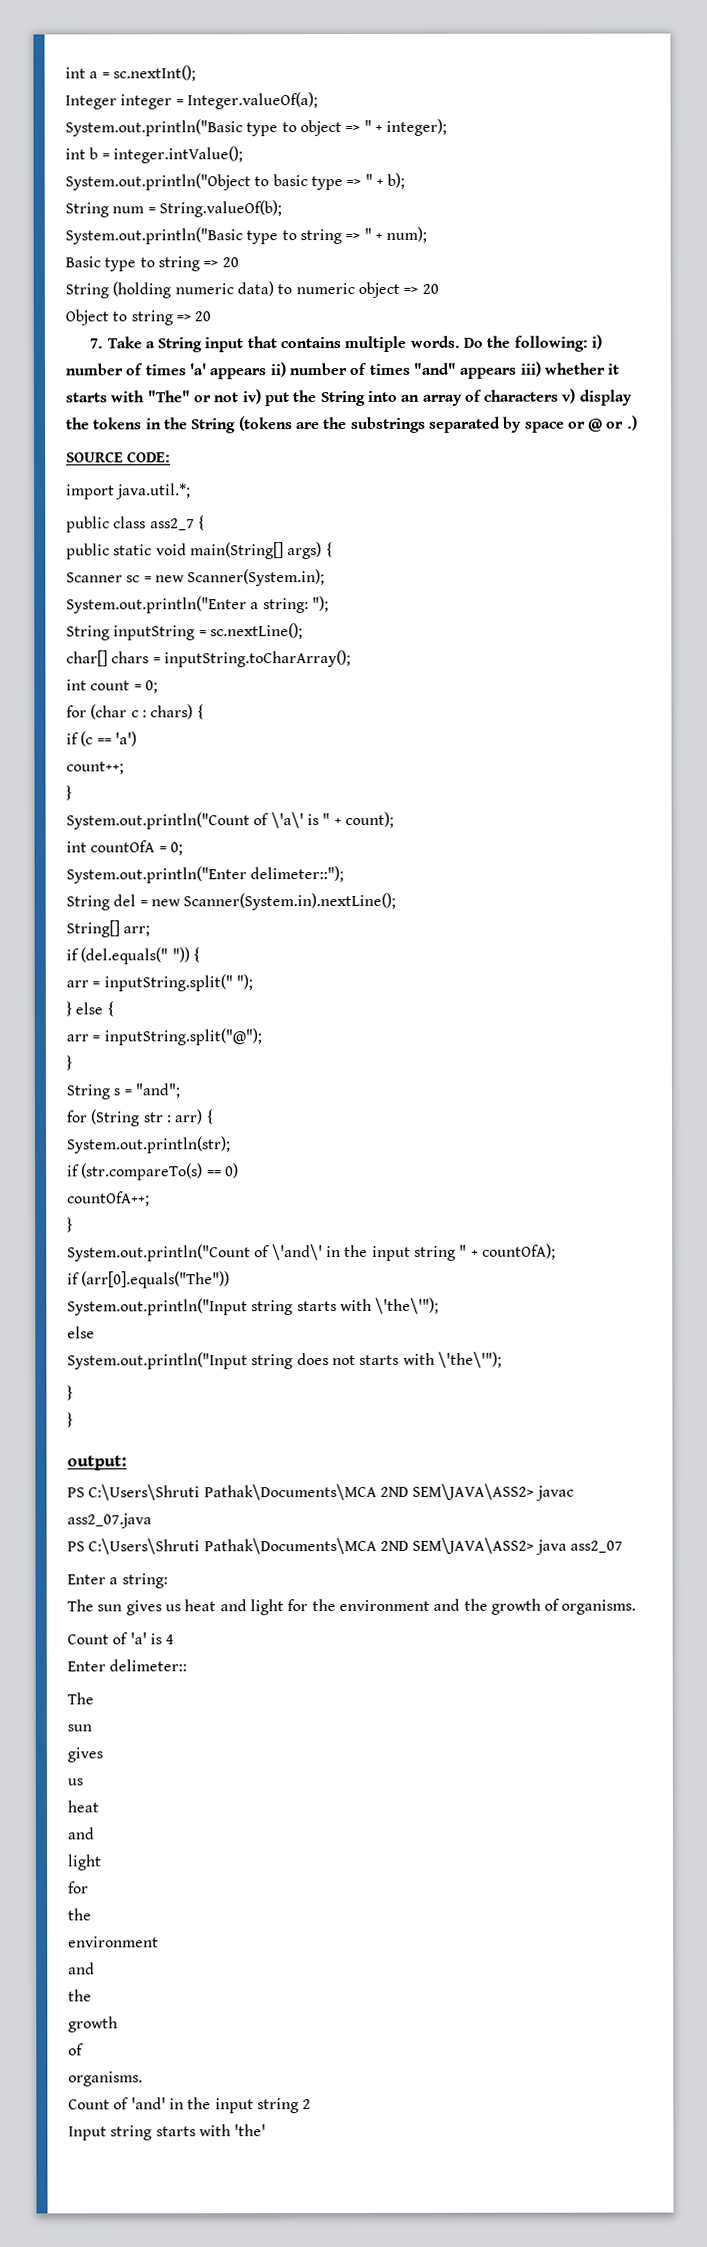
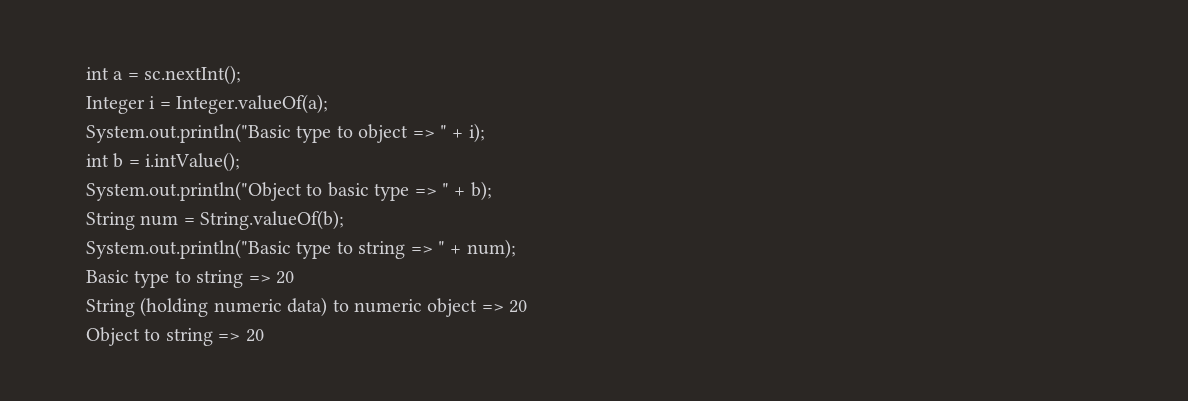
[120,94,173,110] integer -> [149,96,156,109] i
[386,118,448,136] integer); -> [468,123,485,143] i);
[112,146,243,164] integer.intValue(); -> [145,152,241,172] i.intValue();
[89,334,603,353] [65,361,620,380] [65,388,632,407] [66,415,638,434] [66,451,172,463] [66,483,192,500] [66,515,205,533] [66,542,333,560] [66,569,326,587] [66,596,329,614] [66,623,303,641] [66,650,351,668] [66,679,158,694] [66,704,204,720] [66,731,137,747] [66,761,124,775] [66,785,72,801] [66,811,394,830] [66,840,183,856] [66,866,345,884] [66,892,397,911] [66,920,151,938] [66,947,200,965] [66,974,253,992] [66,1001,114,1017] [66,1028,262,1046] [66,1055,72,1071] [66,1083,180,1100] [66,1109,214,1127] [67,1136,231,1154] [67,1163,239,1181] [67,1191,150,1207] [67,1217,73,1233] [67,1243,556,1262] [67,1271,231,1289] [67,1297,440,1316] [67,1326,95,1339] [67,1351,502,1370] [67,1385,73,1401] [67,1412,73,1428] [67,1455,127,1471] [67,1483,574,1501] [67,1513,152,1529] [67,1537,623,1555] [67,1573,168,1589] [67,1598,637,1616] [67,1632,175,1645] [67,1659,188,1672] [67,1692,94,1705] [67,1724,92,1732] [67,1747,103,1763] [67,1778,83,1786] [67,1800,99,1813] [67,1827,94,1840] [68,1854,102,1871] [68,1881,89,1894] [68,1908,92,1921] [68,1936,159,1948] [68,1962,95,1975] [68,1989,92,2002] [68,2016,118,2033] [68,2043,84,2056] [68,2071,143,2087] [68,2097,312,2114] [68,2124,267,2141] // 7. Take a String input that contains multiple words. Do the following: i) number of times 'a' appears ii) number of times "and" appears iii) whether it starts with "The" or not iv) put the String into an array of characters v) display the tokens in the String (tokens are the substrings separated by space or @ or .) // SOURCE CODE: // import java.util.*; // public class ass2_7 { // public static void main(String[] args) { // Scanner sc = new Scanner(System.in); // System.out.println("Enter a string: "); // String inputString = sc.nextLine(); // char[] chars = inputString.toCharArray(); // int count = 0; // for (char c : chars) { // if (c == 'a') // count++; // } // System.out.println("Count of \'a\' is " + count); // int countOfA = 0; // System.out.println("Enter delimeter::"); // String del = new Scanner(System.in).nextLine(); // String[] arr; // if (del.equals(" ")) { // arr = inputString.split(" "); // } else { // arr = inputString.split("@"); // } // String s = "and"; // for (String str : arr) { // System.out.println(str); // if (str.compareTo(s) == 0) // countOfA++; // } // System.out.println("Count of \'and\' in the input string " + countOfA); // if (arr[0].equals("The")) // System.out.println("Input string starts with \'the\'"); // else // System.out.println("Input string does not starts with \'the\'"); // } // } // output: // PS C:\Users\Shruti Pathak\Documents\MCA 2ND SEM\JAVA\ASS2> javac ass2_07.java // PS C:\Users\Shruti Pathak\Documents\MCA 2ND SEM\JAVA\ASS2> java ass2_07 // Enter a string: // The sun gives us heat and light for the environment and the growth of organisms. // Count of 'a' is 4 // Enter delimeter:: // The // sun // gives // us // heat // and // light // for // the // environment // and // the // growth // of // organisms. // Count of 'and' in the input string 2 // Input string starts with 'the' -> (264, 335) none

